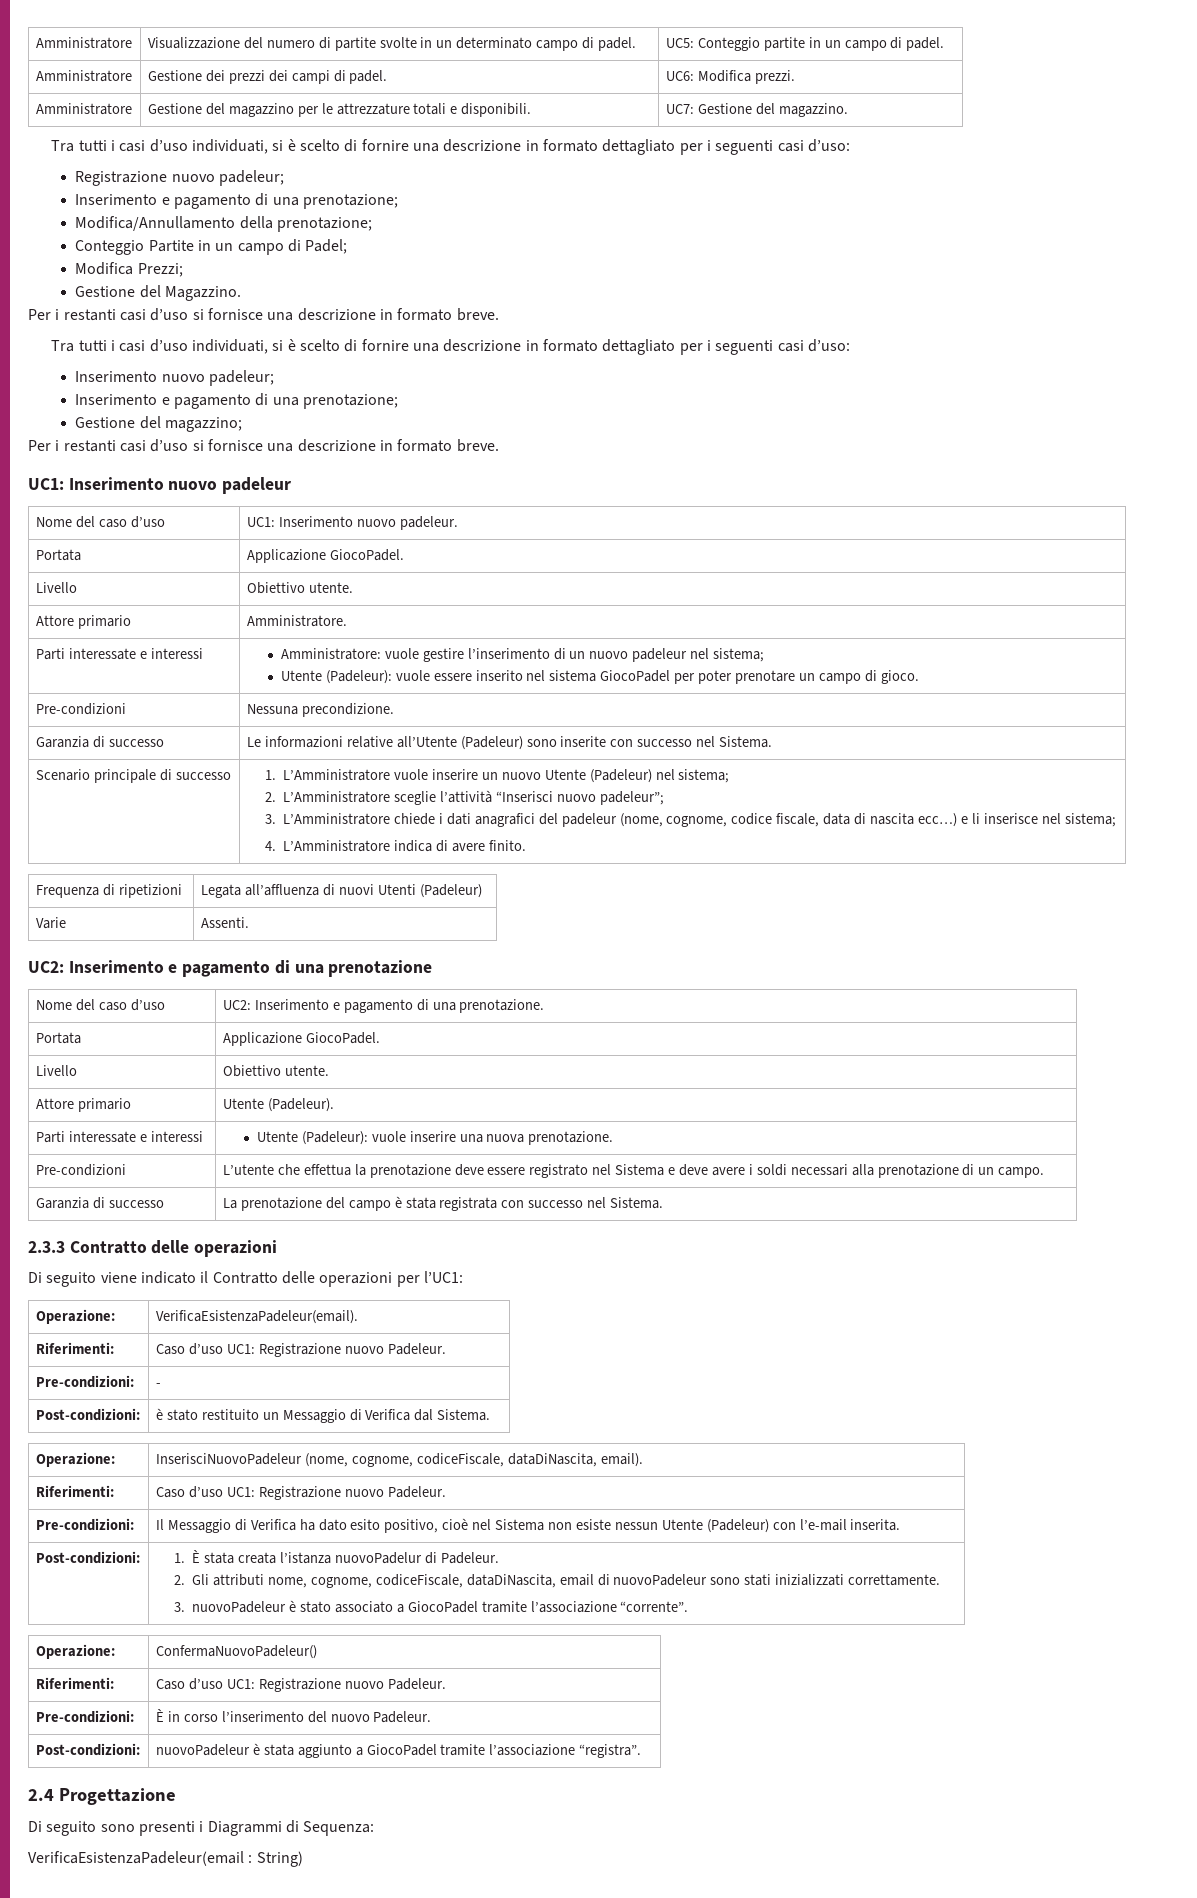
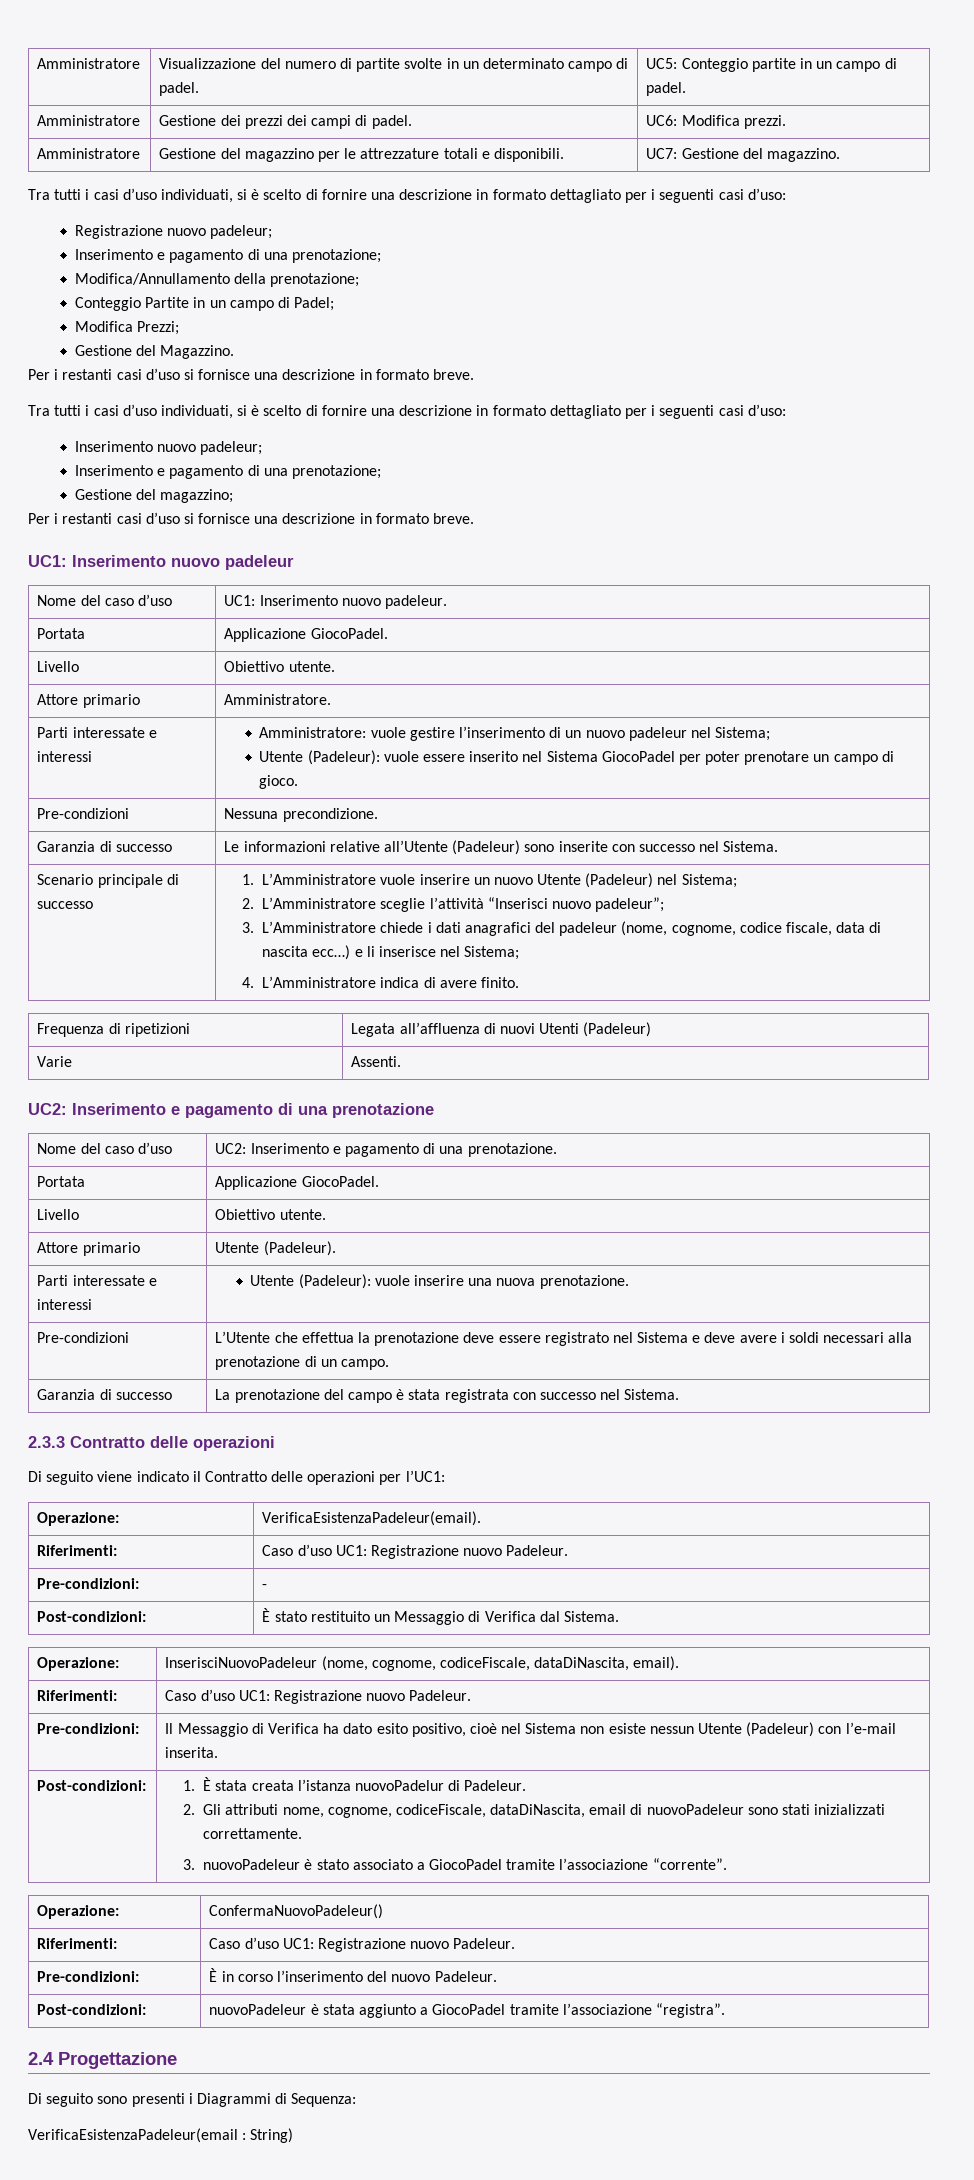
[713,648,765,662] sistema; -> [715,727,771,741] Sistema;
[549,670,597,682] sistema -> [546,751,598,762] Sistema
[678,769,730,783] sistema; -> [681,874,737,888] Sistema;
[1064,813,1116,827] sistema; -> [464,946,520,960] Sistema;
[222,1164,274,1175] L’utente -> [215,1331,271,1343] L’Utente
[155,1408,163,1420] è -> [262,1608,271,1622] È

